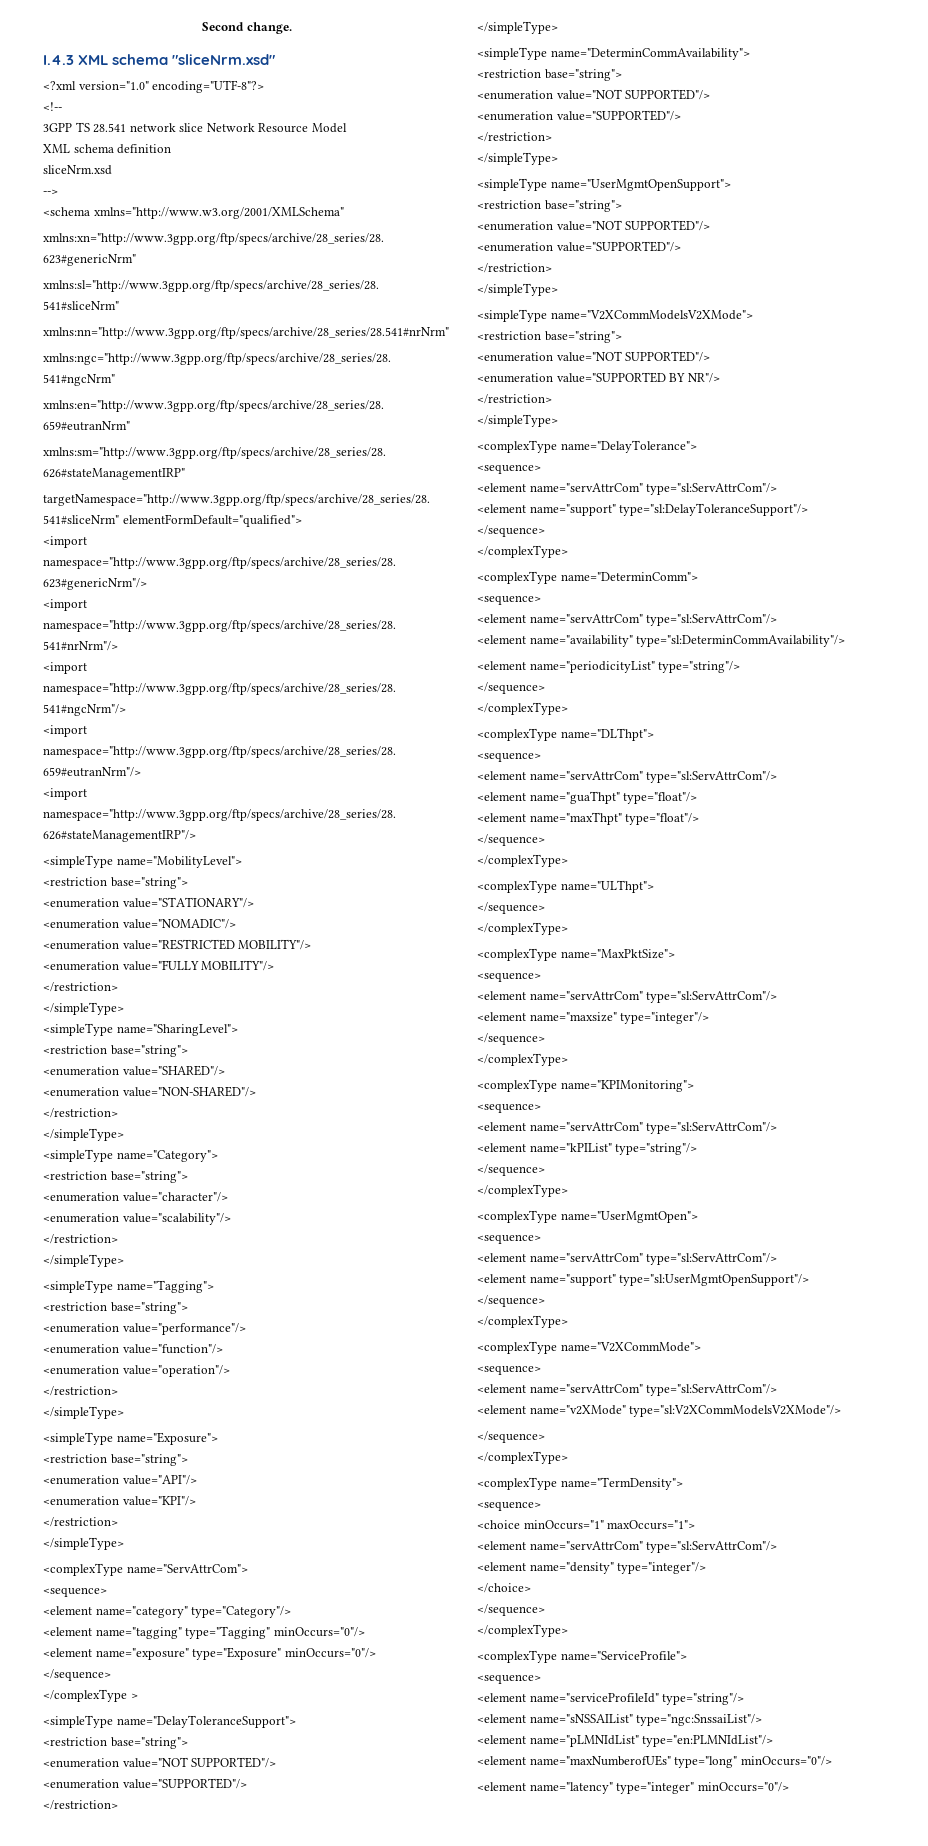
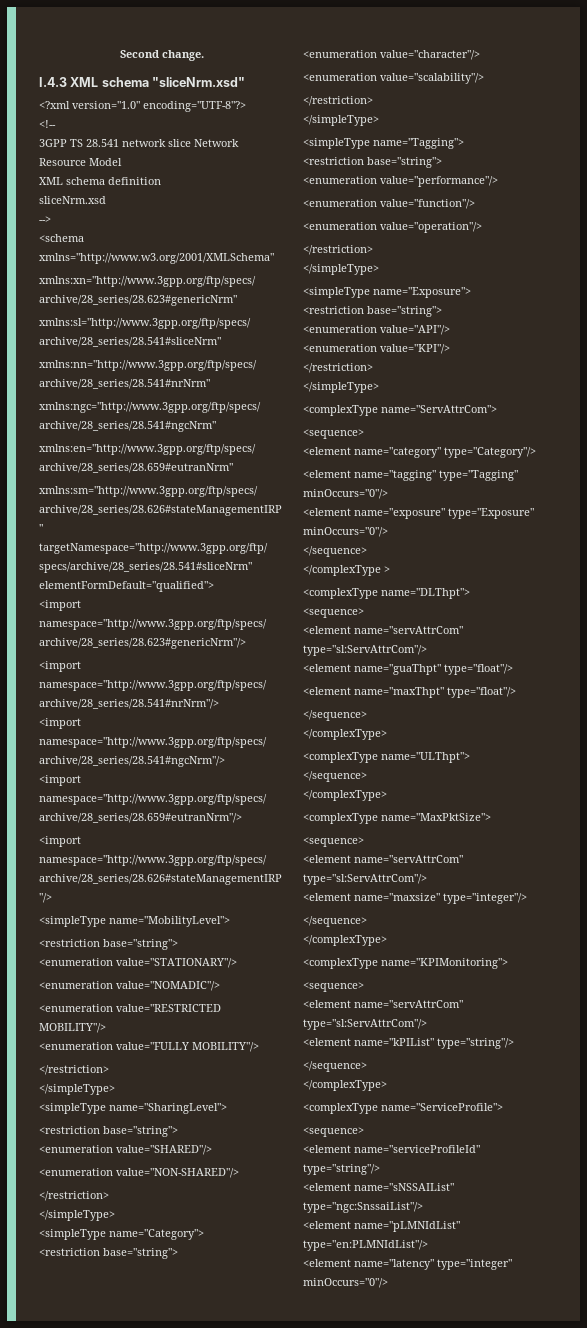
[43,1715,296,1728] [43,1737,188,1749] [43,1757,277,1768] [43,1778,247,1789] [43,1800,118,1810] [477,21,558,34] [477,47,750,60] [477,69,622,81] [477,89,711,100] [477,110,681,121] [477,132,552,142] [477,152,558,165] [477,178,731,191] [477,200,622,212] [477,220,711,231] [477,241,681,252] [477,263,552,273] [477,283,558,296] [477,309,753,322] [477,331,622,343] [477,351,711,362] [477,372,720,383] [477,394,552,404] [477,414,558,427] [477,440,697,453] [477,464,541,474] [477,483,778,495] [477,503,809,516] [477,525,545,537] [477,545,568,558] [477,571,698,584] [477,595,541,605] [477,614,778,626] [477,635,846,647] [477,661,741,673] [477,682,545,694] [477,702,568,715] // <simpleType name="DelayToleranceSupport"> // <restriction base="string"> // <enumeration value="NOT SUPPORTED"/> // <enumeration value="SUPPORTED"/> // </restriction> // </simpleType> // <simpleType name="DeterminCommAvailability"> // <restriction base="string"> // <enumeration value="NOT SUPPORTED"/> // <enumeration value="SUPPORTED"/> // </restriction> // </simpleType> // <simpleType name="UserMgmtOpenSupport"> // <restriction base="string"> // <enumeration value="NOT SUPPORTED"/> // <enumeration value="SUPPORTED"/> // </restriction> // </simpleType> // <simpleType name="V2XCommModelsV2XMode"> // <restriction base="string"> // <enumeration value="NOT SUPPORTED"/> // <enumeration value="SUPPORTED BY NR"/> // </restriction> // </simpleType> // <complexType name="DelayTolerance"> // <sequence> // <element name="servAttrCom" type="sl:ServAttrCom"/> // <element name="support" type="sl:DelayToleranceSupport"/> // </sequence> // </complexType> // <complexType name="DeterminComm"> // <sequence> // <element name="servAttrCom" type="sl:ServAttrCom"/> // <element name="availability" type="sl:DeterminCommAvailability"/> // <element name="periodicityList" type="string"/> // </sequence> // </complexType> -> (390, 569) none
[477,1210,698,1223] [477,1234,541,1244] [477,1253,778,1265] [477,1274,810,1286] [477,1295,545,1307] [477,1315,568,1328] [477,1341,701,1354] [477,1365,541,1375] [477,1384,778,1396] [477,1405,842,1417] [477,1431,545,1443] [477,1451,568,1464] [477,1477,683,1490] [477,1501,541,1511] [477,1520,696,1530] [477,1541,778,1553] [477,1562,707,1574] [477,1583,531,1593] [477,1604,545,1616] [477,1624,568,1637] // <complexType name="UserMgmtOpen"> // <sequence> // <element name="servAttrCom" type="sl:ServAttrCom"/> // <element name="support" type="sl:UserMgmtOpenSupport"/> // </sequence> // </complexType> // <complexType name="V2XCommMode"> // <sequence> // <element name="servAttrCom" type="sl:ServAttrCom"/> // <element name="v2XMode" type="sl:V2XCommModelsV2XMode"/> // </sequence> // </complexType> // <complexType name="TermDensity"> // <sequence> // <choice minOccurs="1" maxOccurs="1"> // <element name="servAttrCom" type="sl:ServAttrCom"/> // <element name="density" type="integer"/> // </choice> // </sequence> // </complexType> -> (387, 1085) none
[477,1755,832,1768] // <element name="maxNumberofUEs" type="long" minOccurs="0"/> -> (428, 1245) none

